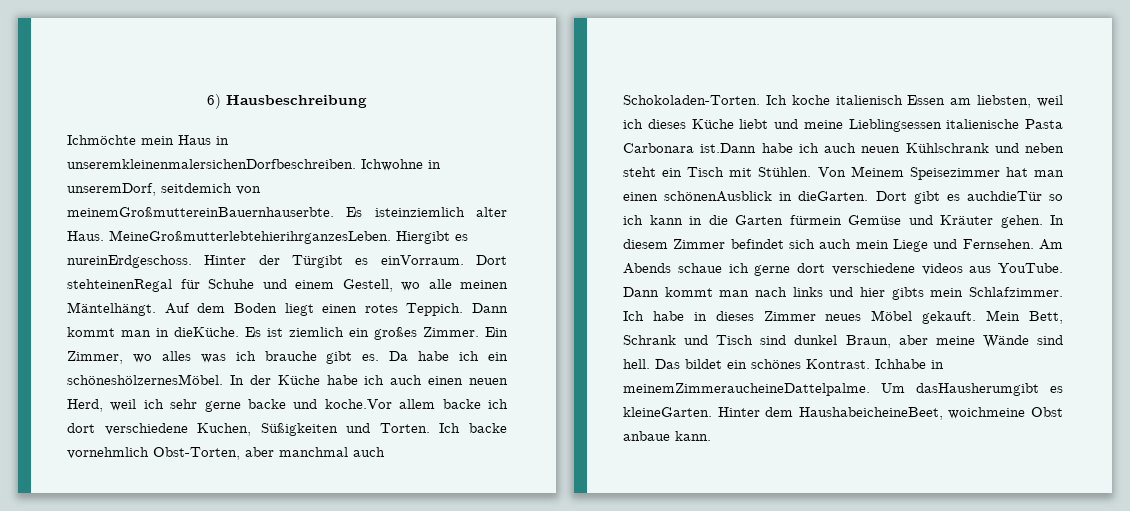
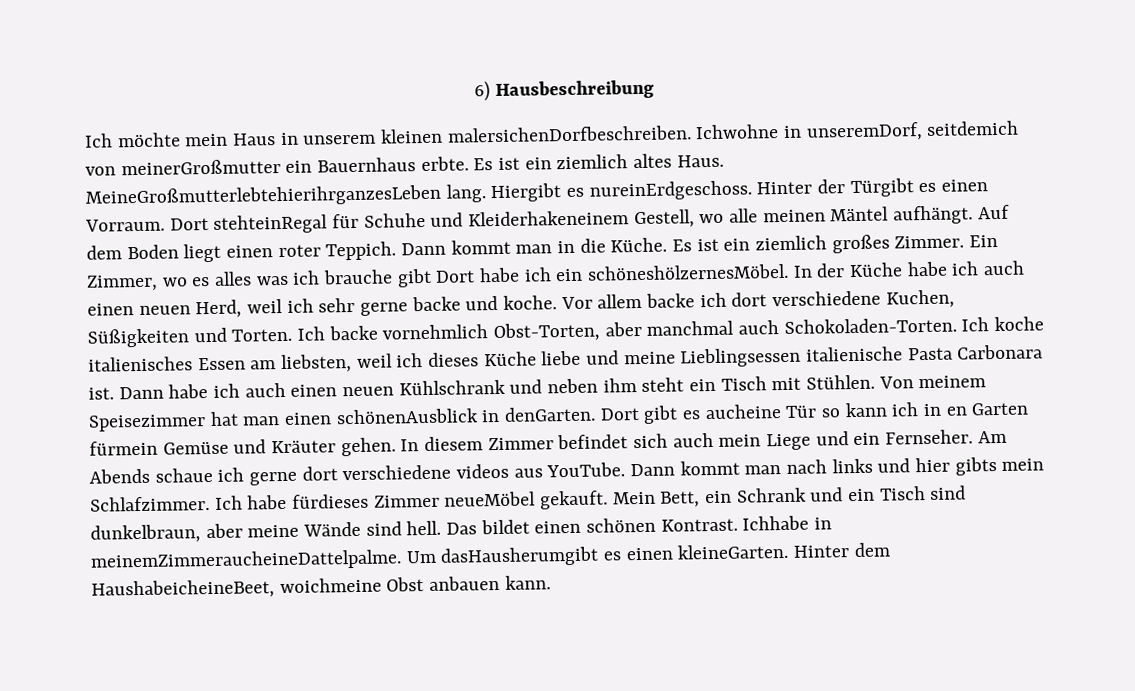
[67,135,136,145] Ichmöchte -> [84,132,181,148] Ich möchte
[67,159,356,169] unseremkleinenmalersichenDorfbeschreiben. -> [303,125,692,145] unserem kleinen malersichenDorfbeschreiben.
[67,207,507,217] [67,230,391,244] meinemGroßmuttereinBauernhauserbte. Es isteinziemlich alter Haus. MeineGroßmutterlebtehierihrganzesLeben. -> [120,153,724,176] [85,184,486,208] meinerGroßmutter ein Bauernhaus erbte. Es ist ein ziemlich altes Haus. MeineGroßmutterlebtehierihrganzesLeben lang.
[380,255,507,265] [67,279,172,292] einVorraum. Dort stehteinenRegal -> [941,179,989,192] [85,214,329,234] einen Vorraum. Dort stehteinRegal
[295,280,334,289] einem -> [468,210,630,227] Kleiderhakeneinem
[67,302,156,316] Mäntelhängt. -> [830,205,974,225] Mäntel aufhängt.
[364,304,398,313] rotes -> [277,244,321,258] roter
[174,327,369,337] dieKüche. Es ist ziemlich ein -> [579,235,828,253] die Küche. Es ist ein ziemlich
(152, 358) none -> [192,276,211,287] es
[362,351,409,361] es. Da -> [435,270,476,283] Dort
[324,399,392,409] koche.Vor -> [503,295,593,310] koche. Vor
[835,95,903,105] italienisch -> [88,356,193,372] italienisches
[739,119,769,129] liebt -> [541,350,582,366] liebe
[700,143,856,153] ist.Dann habe ich auch -> [88,382,338,400] ist. Dann habe ich auch einen
(1064, 148) none -> [602,378,637,393] ihm
[850,166,904,177] Meinem -> [918,375,987,389] meinem
[798,191,869,201] dieGarten. -> [504,406,597,422] denGarten.
[966,191,1063,201] [623,215,728,225] auchdieTür so ich kann in die -> [704,402,968,420] aucheine Tür so kann ich in en
[962,239,1034,249] Fernsehen. -> [853,429,974,446] ein Fernseher.
[693,310,913,321] in dieses Zimmer neues Möbel -> [292,491,537,509] fürdieses Zimmer neueMöbel
(1063, 317) none -> [705,490,733,504] ein
(709, 340) none -> [848,488,876,502] ein
[794,335,891,348] dunkel Braun, -> [90,524,201,544] dunkelbraun,
[727,359,801,369] ein schönes -> [534,517,657,534] einen schönen
(1063, 389) none -> [625,547,673,561] einen
[623,431,670,441] anbaue -> [429,575,501,591] anbauen

